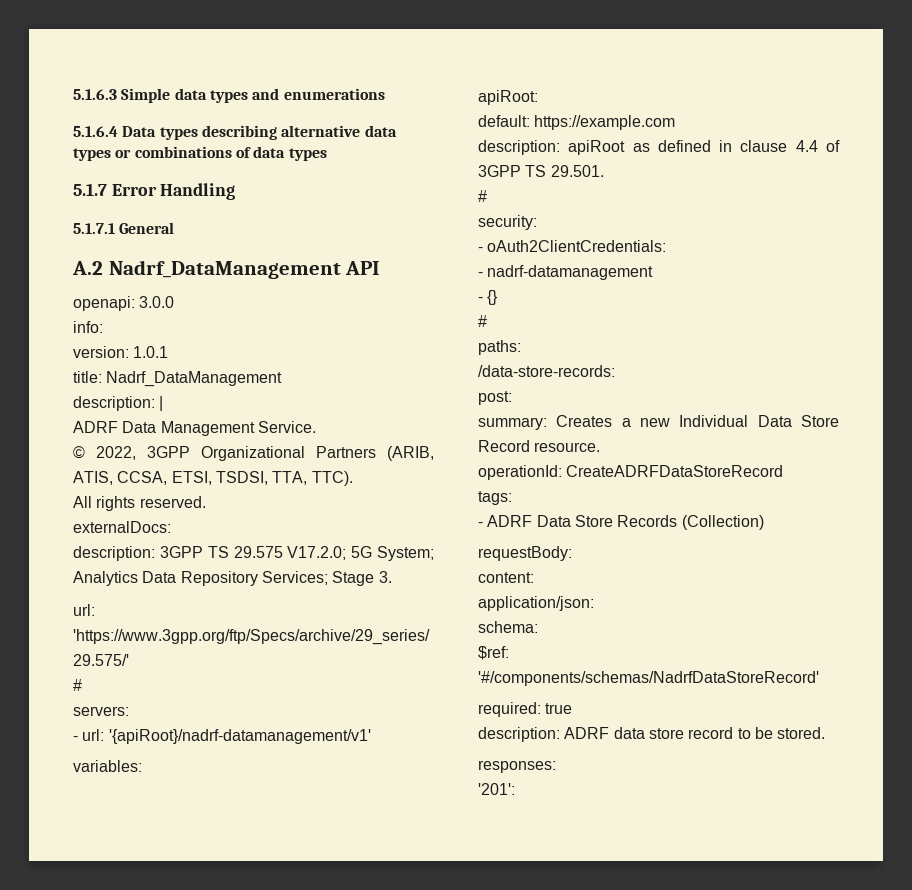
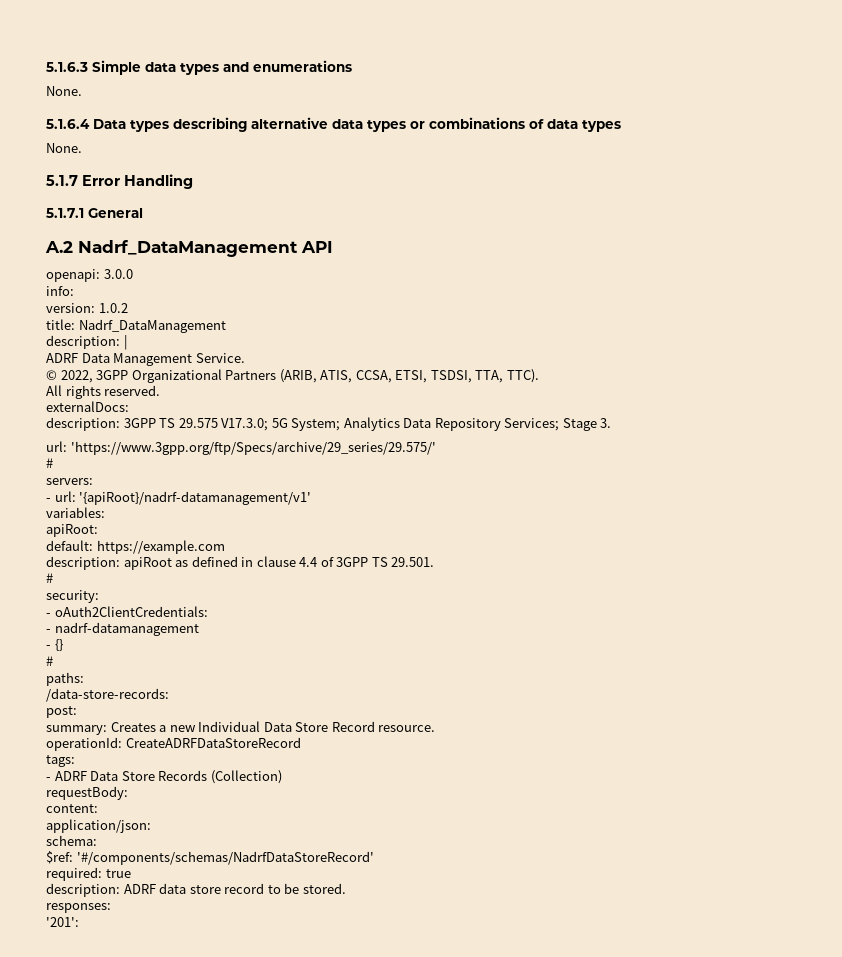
(385, 94) none -> [46,86,82,96] // None.
(327, 154) none -> [46,143,82,153] // None.
[133,346,169,358] 1.0.1 -> [98,303,128,313] 1.0.2
[287,546,347,560] V17.2.0; -> [221,418,269,431] V17.3.0;

